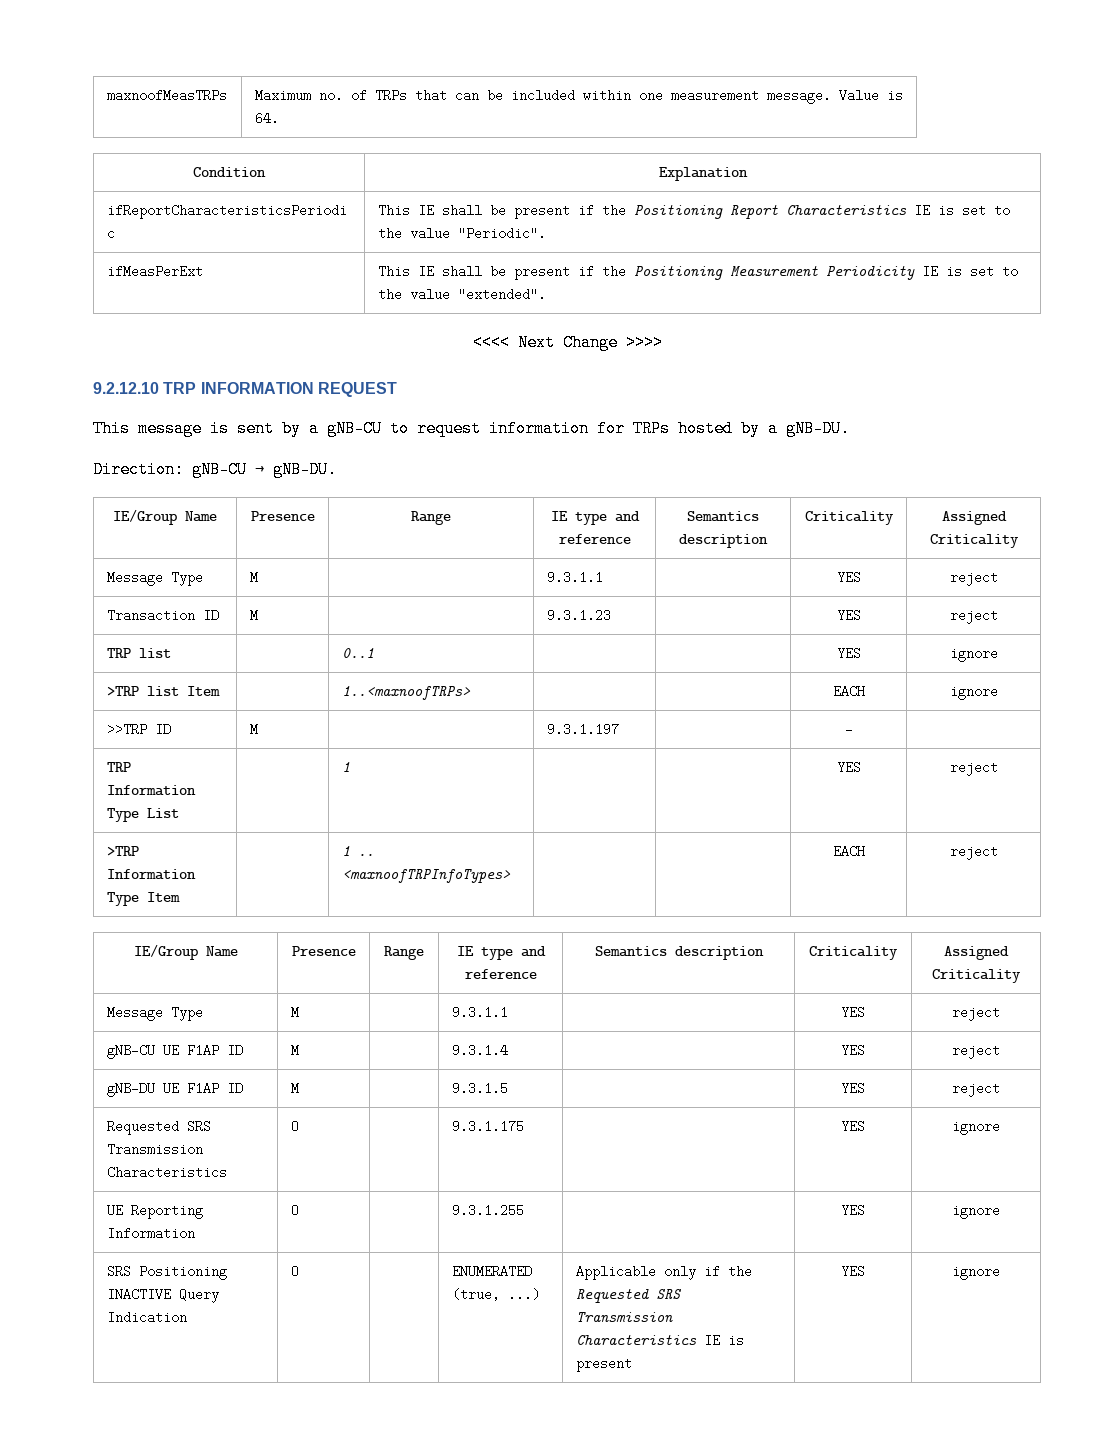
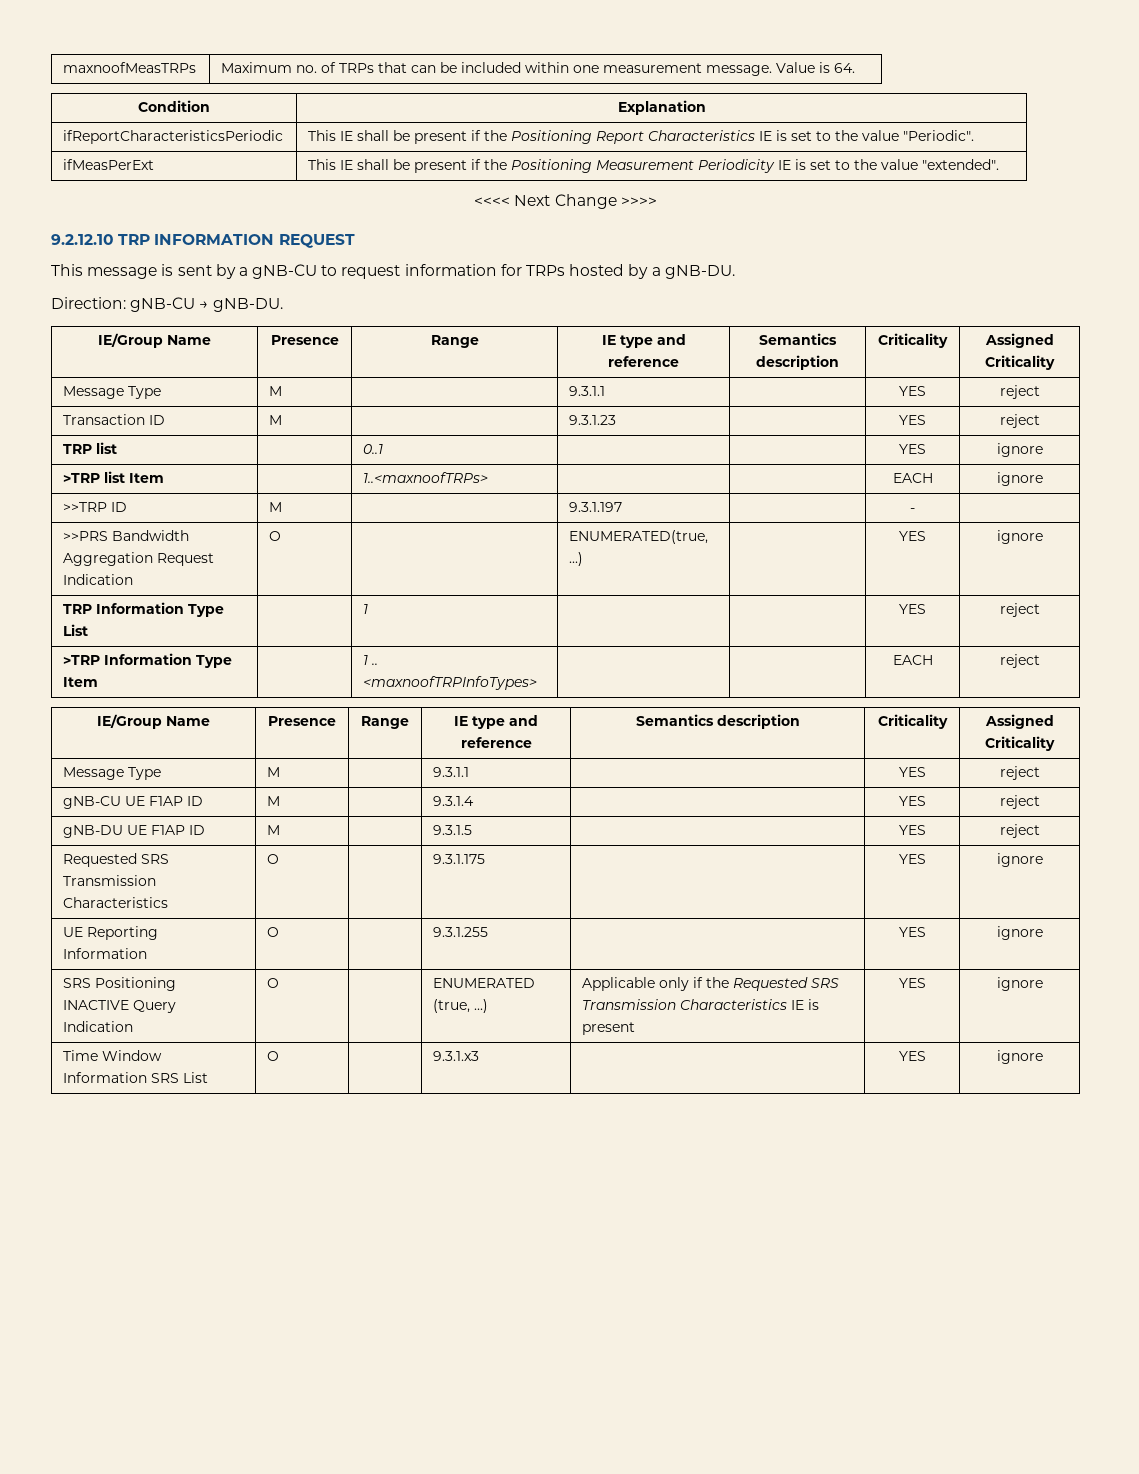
(853, 729) none -> [63,530,190,541] [63,552,215,566] [63,574,134,585] [269,531,282,541] [569,530,709,544] [569,552,584,566] [899,531,926,541] [996,530,1043,544] // >>PRS Bandwidth Aggregation Request Indication | O | | ENUMERATED(true, ...) | | YES | ignore
(1000, 1272) none -> [63,1050,163,1061] [63,1072,209,1083] [267,1051,280,1061] [433,1051,480,1061] [898,1051,926,1061] [996,1050,1043,1064] // Time Window Information SRS List | O | | 9.3.1.x3 | | YES | ignore

